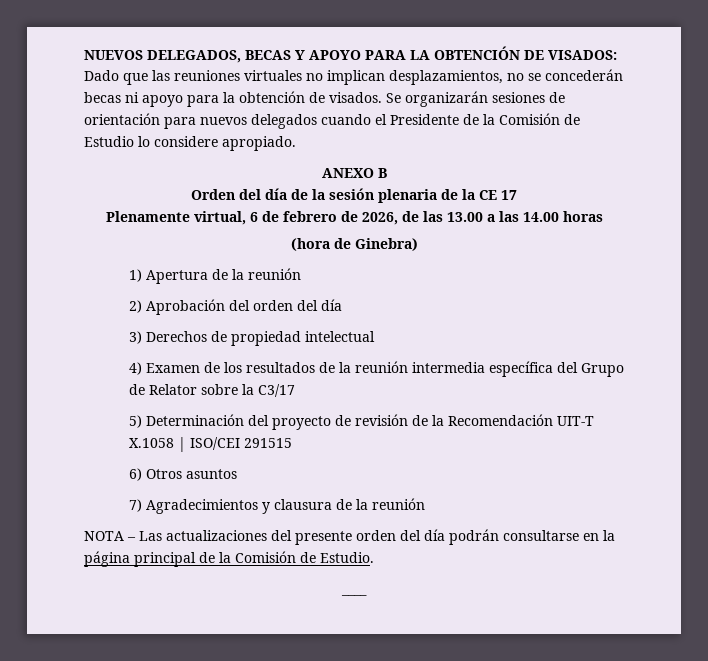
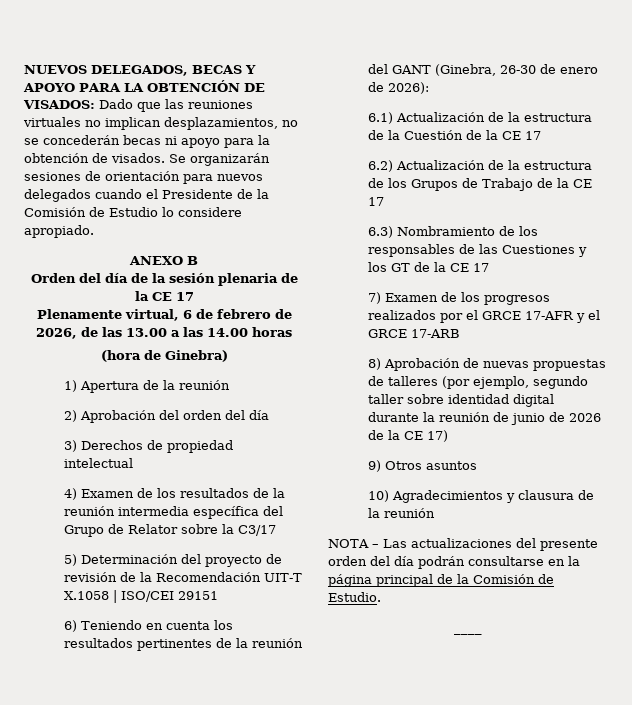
[243,438,292,448] 291515 -> [178,591,219,600] 29151
(142, 474) none -> [81,620,234,630] [64,638,304,651] [368,64,599,76] [368,82,430,94] [368,112,593,124] [368,130,542,140] [368,160,593,172] [368,178,593,191] [368,197,385,206] [368,226,539,238] [368,244,588,257] [368,262,490,272] [368,292,551,305] [368,310,601,323] [368,329,461,338] [368,358,607,371] [368,376,589,389] [368,394,555,407] [368,412,602,425] [368,430,449,442] [368,460,382,472] Teniendo en cuenta los resultados pertinentes de la reunión del GANT (Ginebra, 26-30 de enero de 2026): // 6.1) Actualización de la estructura de la Cuestión de la CE 17 // 6.2) Actualización de la estructura de los Grupos de Trabajo de la CE 17 // 6.3) Nombramiento de los responsables de las Cuestiones y los GT de la CE 17 // 7) Examen de los progresos realizados por el GRCE 17-AFR y el GRCE 17-ARB // 8) Aprobación de nuevas propuestas de talleres (por ejemplo, segundo taller sobre identidad digital durante la reunión de junio de 2026 de la CE 17) // 9)
[128,499,142,512] 7) -> [368,490,390,502] 10)

